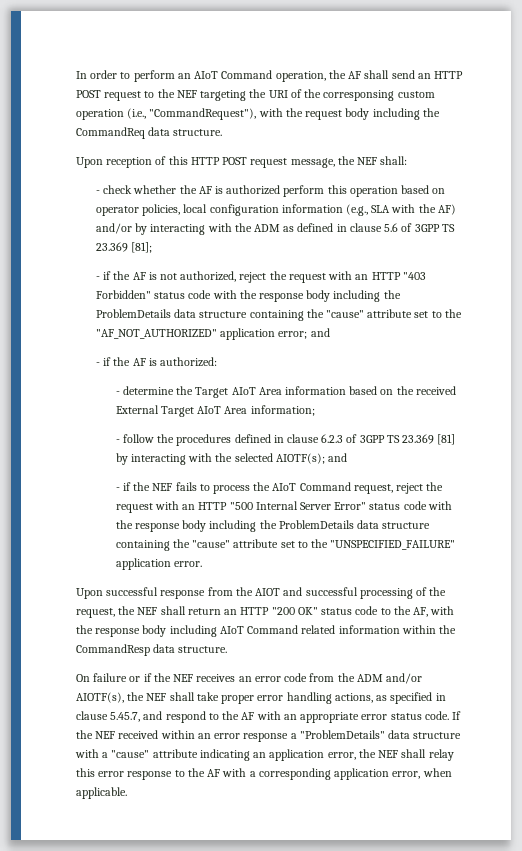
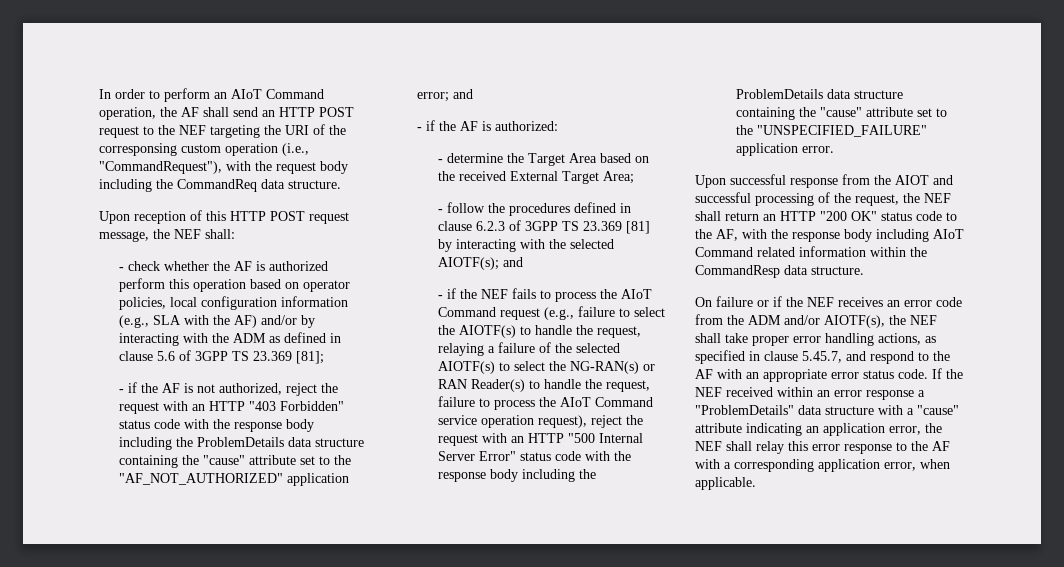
[231,386,346,395] AIoT Area information -> [568,153,597,163] Area
[197,405,315,416] AIoT Area information; -> [602,171,634,184] Area;
[353,484,393,494] request, -> [499,306,665,320] [437,325,641,338] [437,342,620,356] [437,361,655,374] [437,379,650,392] [437,396,653,410] [437,415,587,428] request (e.g., failure to select the AIOTF(s) to handle the request, relaying a failure of the selected AIOTF(s) to select the NG-RAN(s) or RAN Reader(s) to handle the request, failure to process the AIoT Command service operation request),

